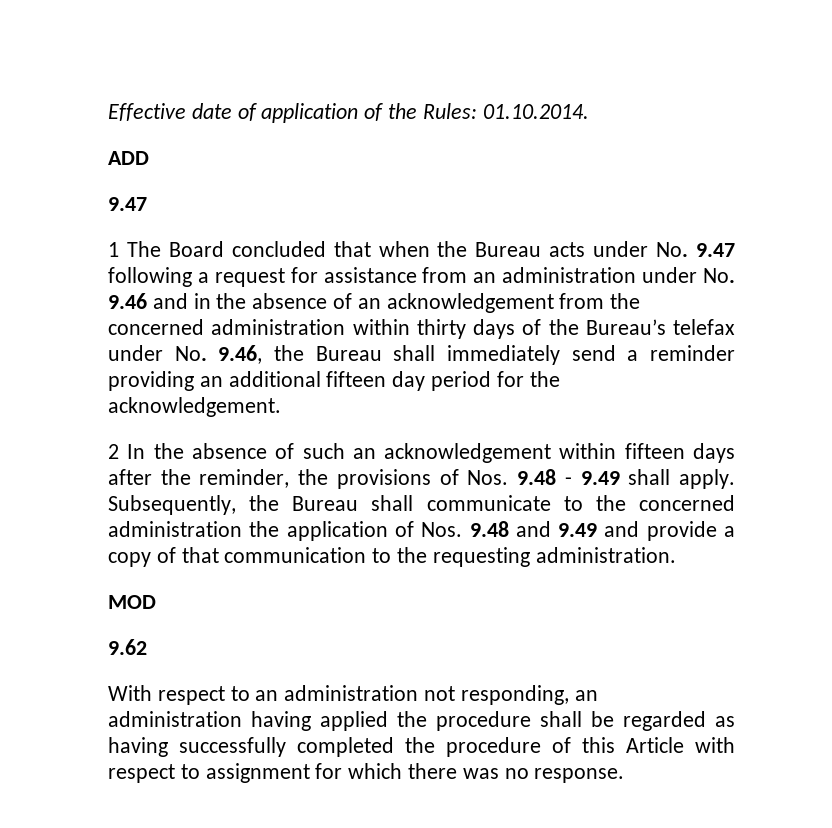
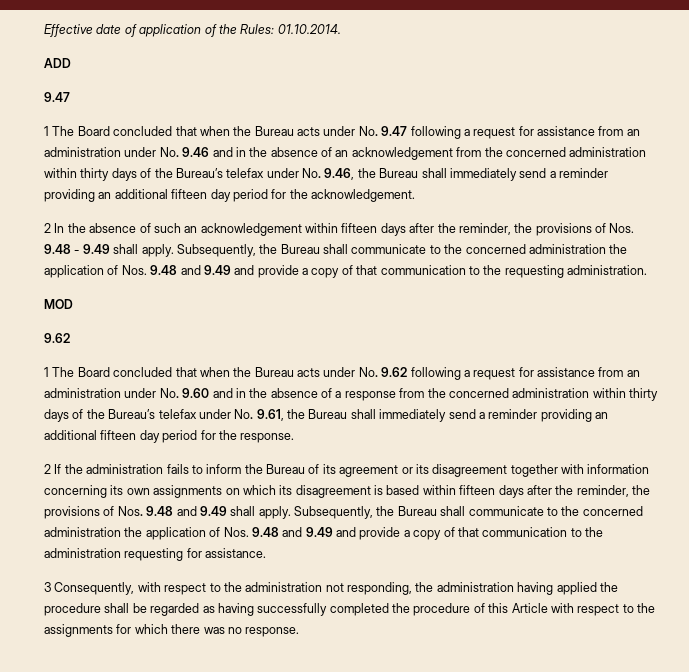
[108,685,279,705] With respect to an -> [44,367,640,380] [44,388,658,401] [44,409,608,422] [44,430,295,443] [44,464,650,477] [44,485,650,498] [44,506,643,519] [44,527,603,540] [44,548,267,561] [44,582,242,595] 1 The Board concluded that when the Bureau acts under No. 9.62 following a request for assistance from an administration under No. 9.60 and in the absence of a response from the concerned administration within thirty days of the Bureau’s telefax under No. 9.61, the Bureau shall immediately send a reminder providing an additional fifteen day period for the response. // 2 If the administration fails to inform the Bureau of its agreement or its disagreement together with information concerning its own assignments on which its disagreement is based within fifteen days after the reminder, the provisions of Nos. 9.48 and 9.49 shall apply. Subsequently, the Bureau shall communicate to the concerned administration the application of Nos. 9.48 and 9.49 and provide a copy of that communication to the administration requesting for assistance. // 3 Consequently, with respect to the
[574,690,598,701] an -> [415,582,434,592] the
[205,763,310,783] assignment -> [637,603,655,613] [44,624,113,637] the assignments

